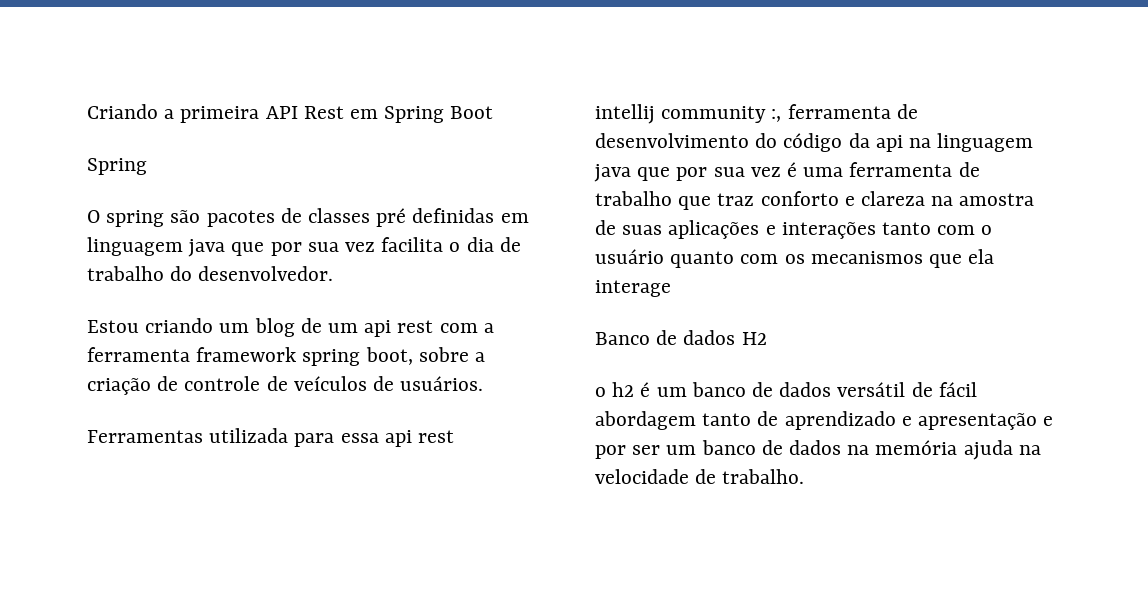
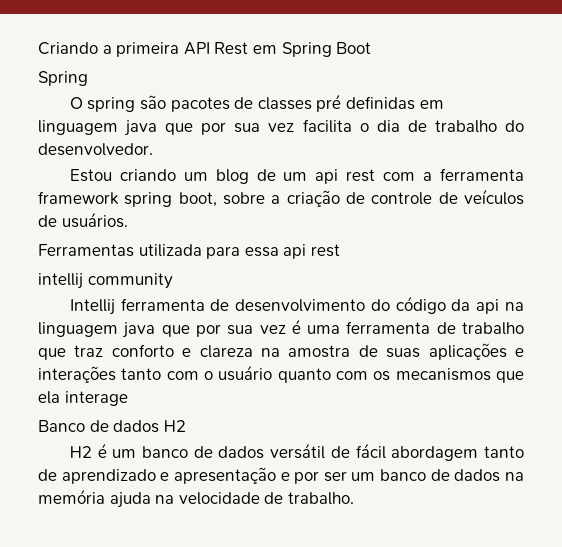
[771,109,782,122] :, -> [69,299,115,315] // Intellij
[595,382,635,397] o h2 -> [69,446,92,458] H2

